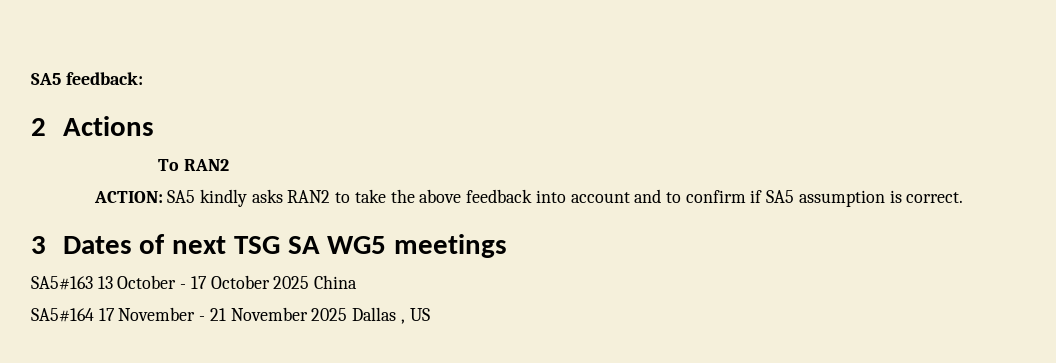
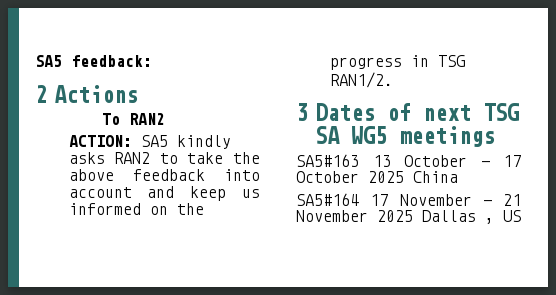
[665,190,964,207] to confirm if SA5 assumption is correct. -> [190,186,260,201] [68,203,204,215] [329,55,465,70] [329,72,393,88] keep us informed on the progress in TSG RAN1/2.

